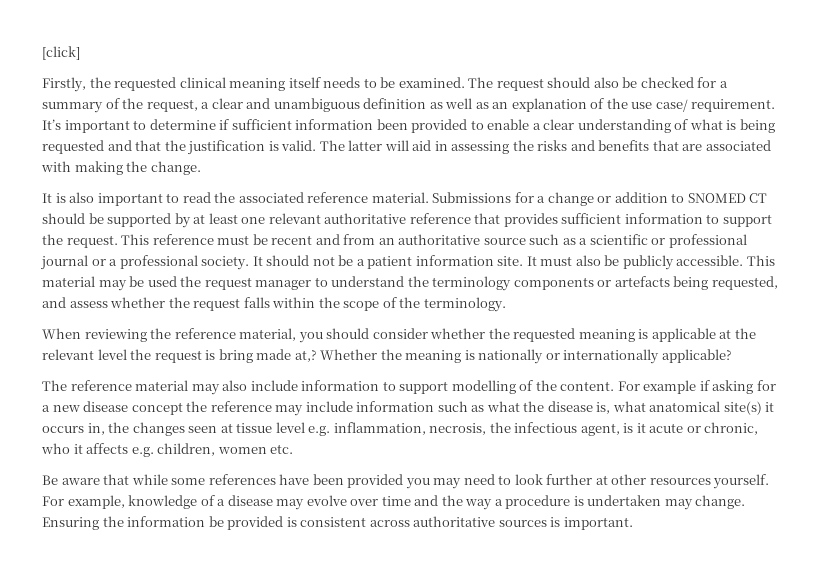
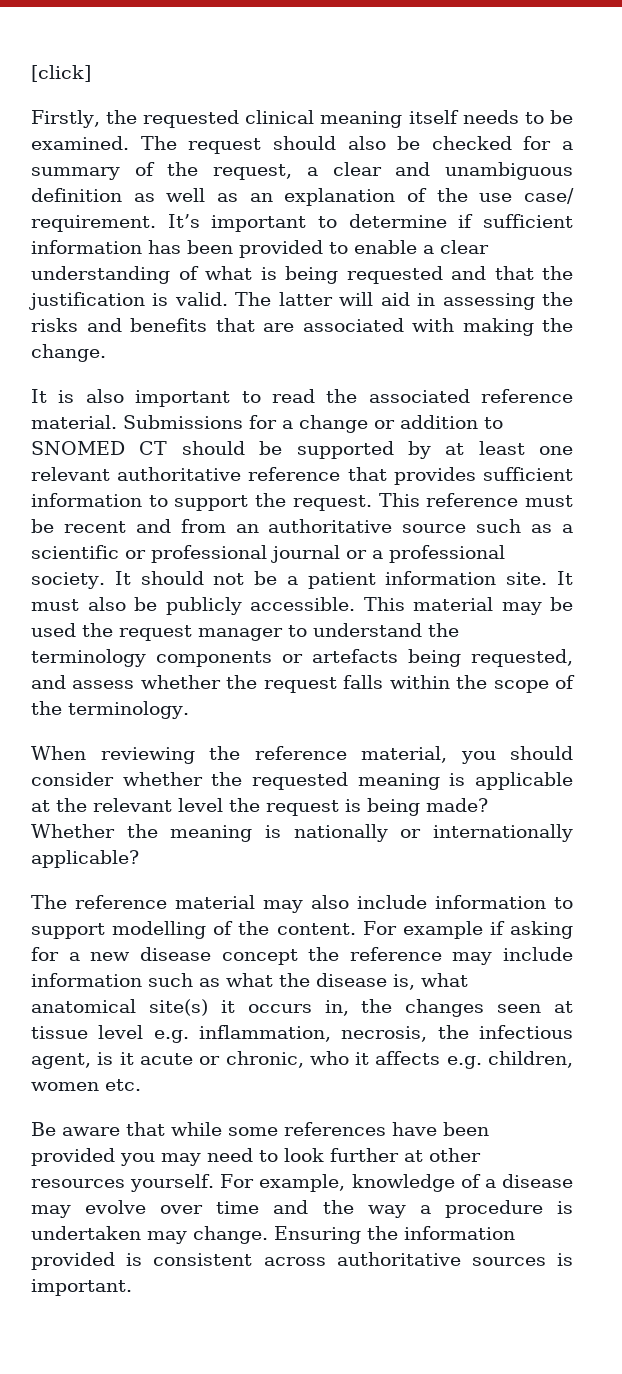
(374, 124) none -> [148,240,181,254] has
[218,349,317,363] bring made at,? -> [367,798,488,816] being made?
[208,516,224,527] be -> (515, 1233) none

